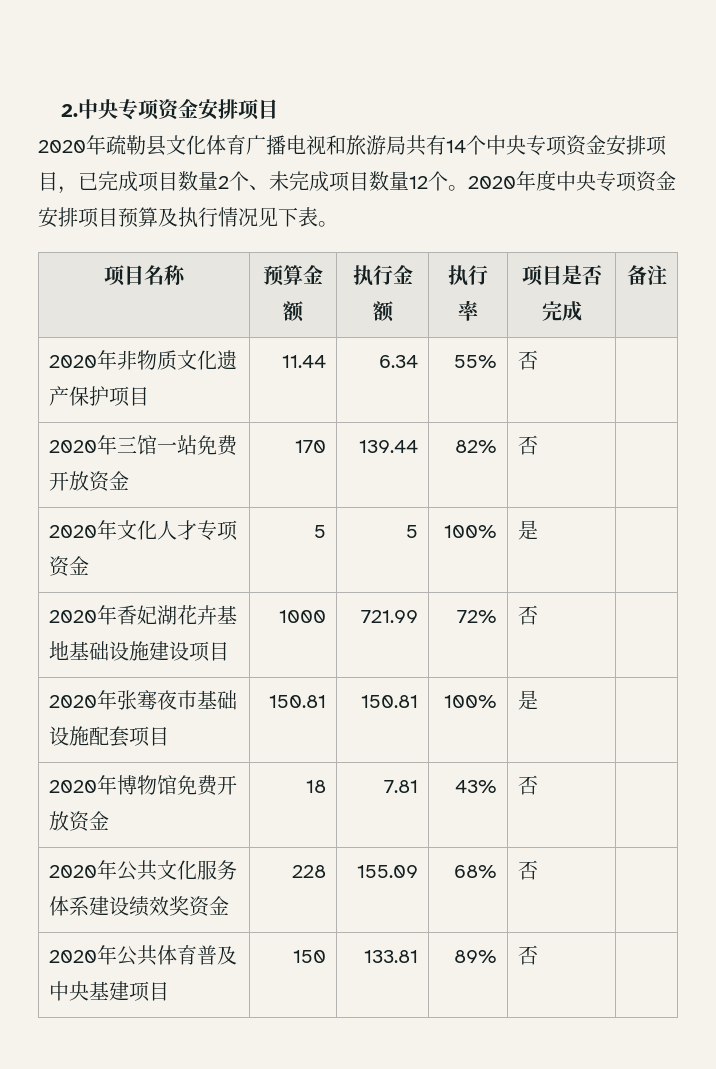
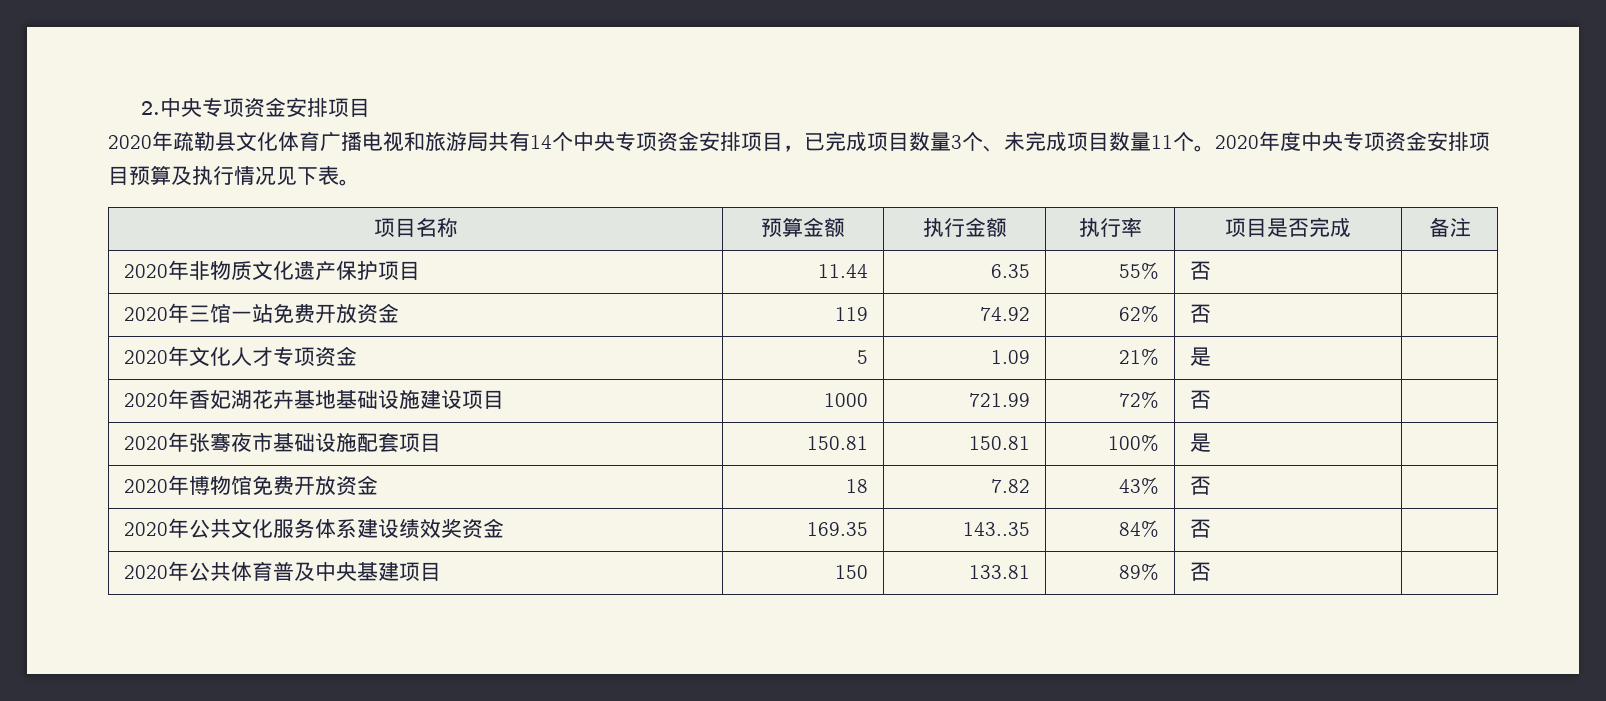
[218,176,229,189] 2 -> [951,135,962,149] 3
[409,176,428,189] 12 -> [1151,135,1173,149] 11
[379,355,419,368] 6.34 -> [990,264,1030,278] 6.35
[295,440,327,453] [359,440,419,453] [455,440,498,453] 170 | 139.44 | 82% -> [834,307,868,321] [979,307,1030,321] [1118,305,1159,322] 119 | 74.92 | 62%
[406,525,419,538] [444,525,498,538] 5 | 100% -> [990,350,1030,364] [1118,348,1159,365] 1.09 | 21%
[384,780,419,793] 7.81 -> [990,479,1030,493] 7.82
[292,865,327,878] [357,865,419,878] [454,865,498,878] 228 | 155.09 | 68% -> [806,522,868,536] [962,522,1030,536] [1118,520,1159,537] 169.35 | 143..35 | 84%

